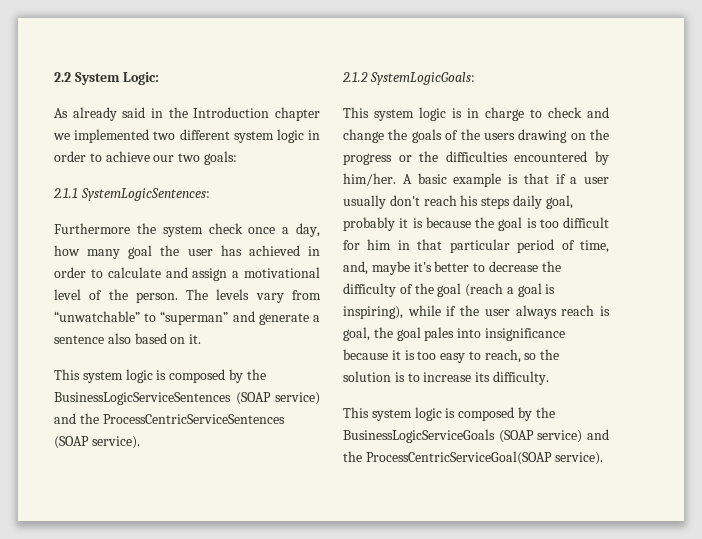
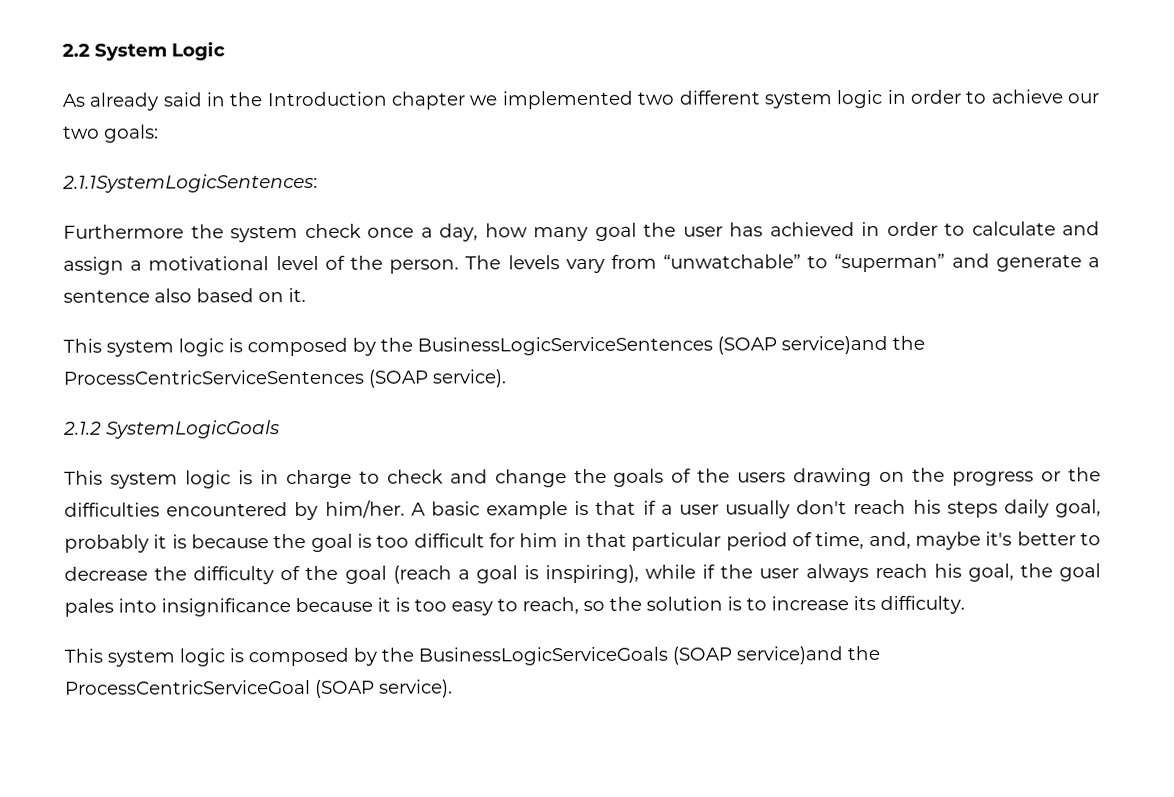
[122,72,159,85] Logic: -> [171,41,225,61] Logic
[53,188,210,201] 2.1.1 SystemLogicSentences: -> [62,173,318,193] 2.1.1SystemLogicSentences:
[275,392,320,405] [54,413,76,424] service) and -> [781,335,888,355] service)and
[369,72,475,85] SystemLogicGoals: -> [106,420,280,439] SystemLogicGoals
[600,306,610,316] is -> [933,563,962,578] his
[537,429,609,443] [343,451,552,465] service) and the ProcessCentricServiceGoal(SOAP -> [736,645,880,665] [64,679,375,698] service)and the ProcessCentricServiceGoal (SOAP

